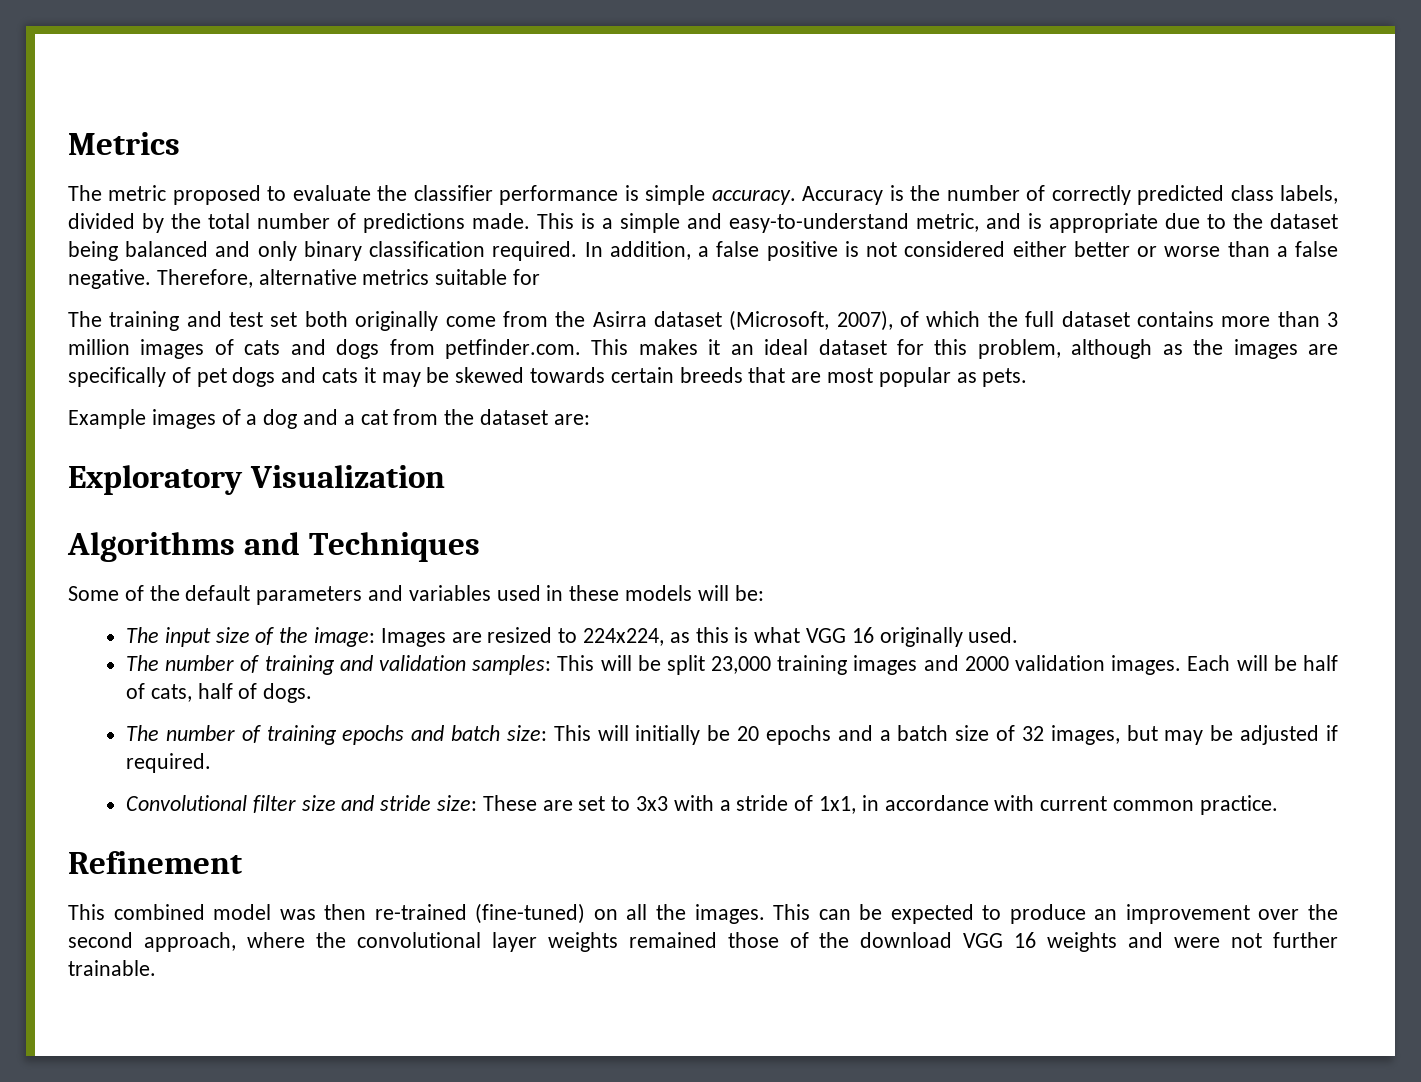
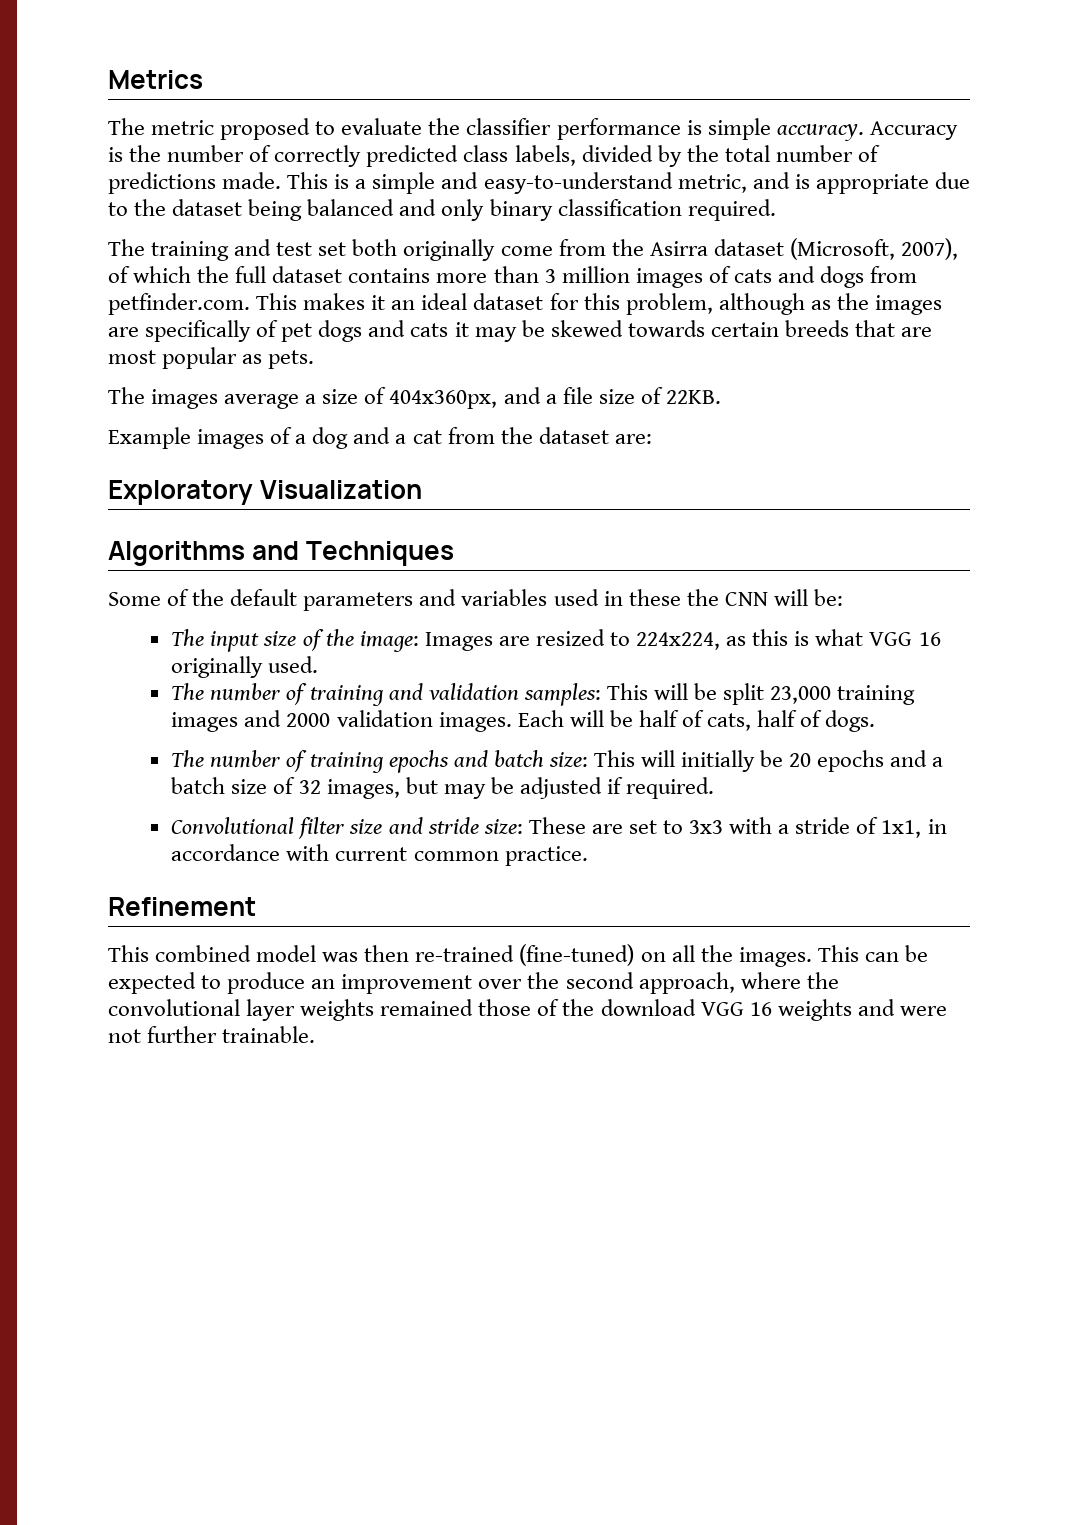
[584,241,1338,261] [68,269,541,289] In addition, a false positive is not considered either better or worse than a false negative. Therefore, alternative metrics suitable for -> (776, 210) none
(1028, 377) none -> [108,387,721,409] // The images average a size of 404x360px, and a file size of 22KB.
[625,585,693,601] models -> [686,589,768,606] the CNN

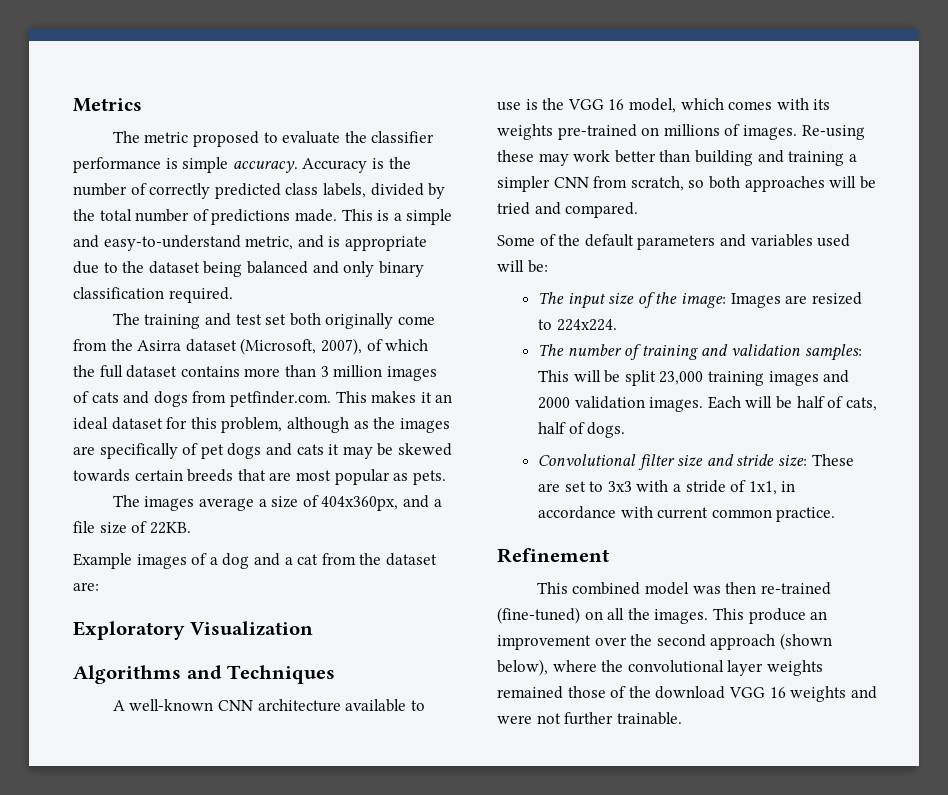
(455, 553) none -> [112,699,425,712] [497,98,831,113] [497,124,865,140] [497,150,857,166] [497,176,876,192] [497,202,639,218] // A well-known CNN architecture available to use is the VGG 16 model, which comes with its weights pre-trained on millions of images. Re-using these may work better than building and training a simpler CNN from scratch, so both approaches will be tried and compared.
[603,589,768,606] in these the CNN -> (851, 240) none
[636,629,941,650] [171,656,319,678] 224x224, as this is what VGG 16 originally used. -> [556,319,617,331] 224x224.
[171,750,944,773] [171,777,715,799] // The number of training epochs and batch size: This will initially be 20 epochs and a batch size of 32 images, but may be adjusted if required. -> (626, 430) none
[864,945,928,962] [108,972,222,994] can be expected to -> (744, 614) none
[638,972,735,994] approach, -> [710,633,832,650] [497,659,548,676] approach (shown below),

